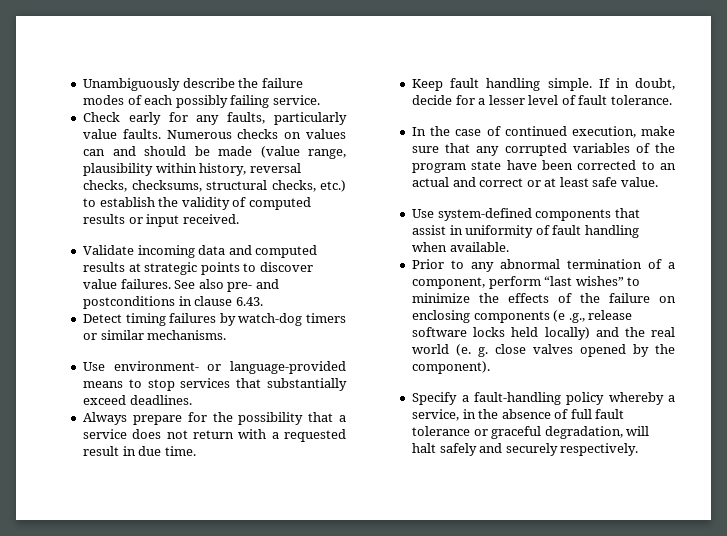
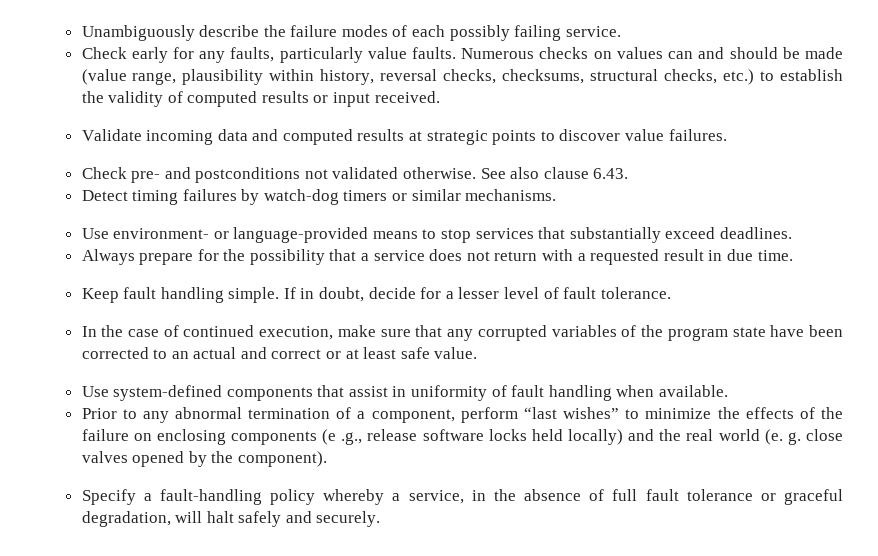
[174,279,224,289] See also -> [81,167,127,179] // Check
[178,296,192,306] in -> [304,167,540,179] not validated otherwise. See also
[505,443,639,456] securely respectively. -> [316,511,381,527] securely.

